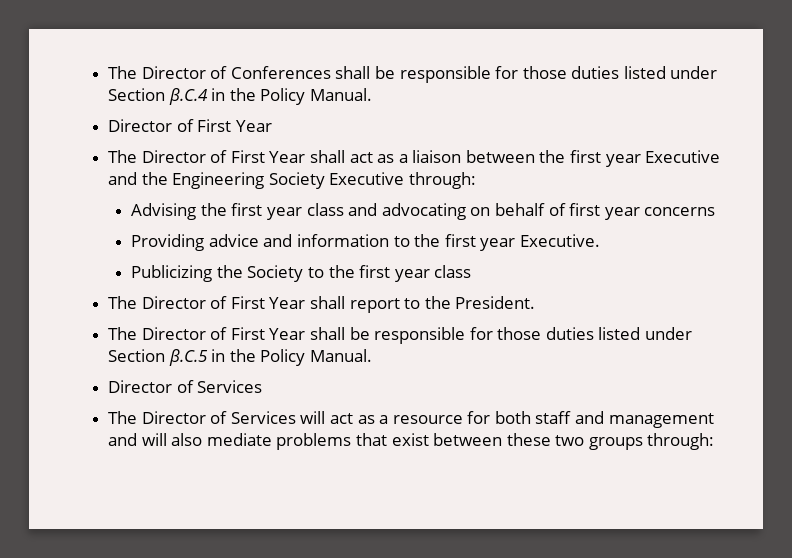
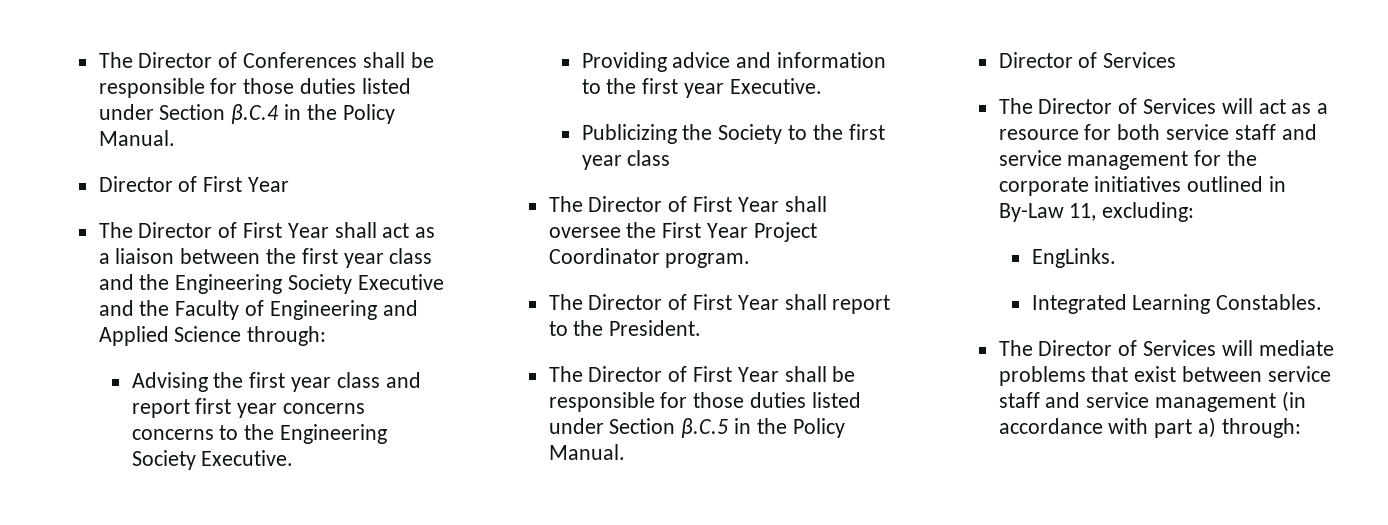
[645,150,721,163] Executive -> [389,248,433,264] class
(405, 178) none -> [98,300,418,320] [98,326,242,346] and the Faculty of Engineering and Applied Science
[381,203,566,220] advocating on behalf of -> [131,399,190,418] report
(716, 211) none -> [131,424,387,444] [131,450,294,470] concerns to the Engineering Society Executive.
(472, 271) none -> [548,196,827,212] [548,222,817,242] [548,248,751,268] // The Director of First Year shall oversee the First Year Project Coordinator program.
[535,411,714,428] [107,433,203,446] staff and management and will also -> [1166,124,1317,140] [998,150,1258,170] [998,176,1287,196] [998,202,1195,222] [1031,248,1116,268] [1031,294,1323,314] [998,340,1253,356] service staff and service management for the corporate initiatives outlined in By-Law 11, excluding: // EngLinks. // Integrated Learning Constables. // The Director of Services will
[506,433,643,450] these two groups -> [1267,366,1331,382] [998,391,1306,412] [998,417,1217,438] service staff and service management (in accordance with part a)

